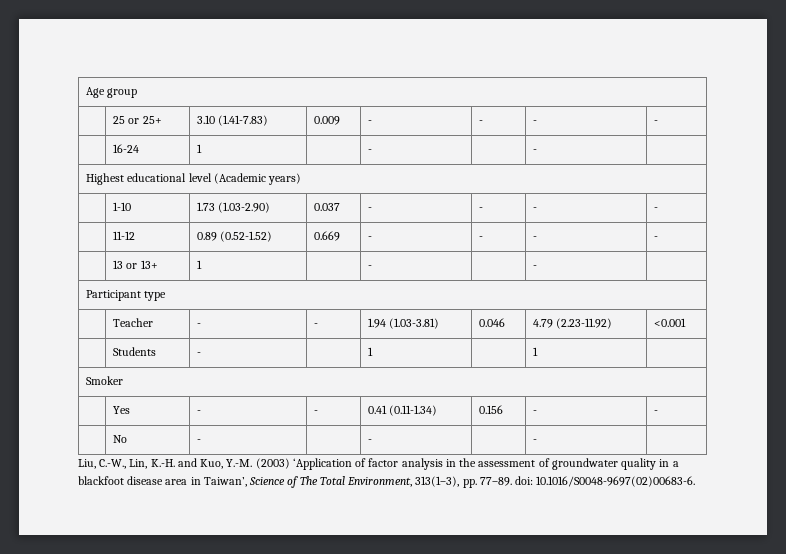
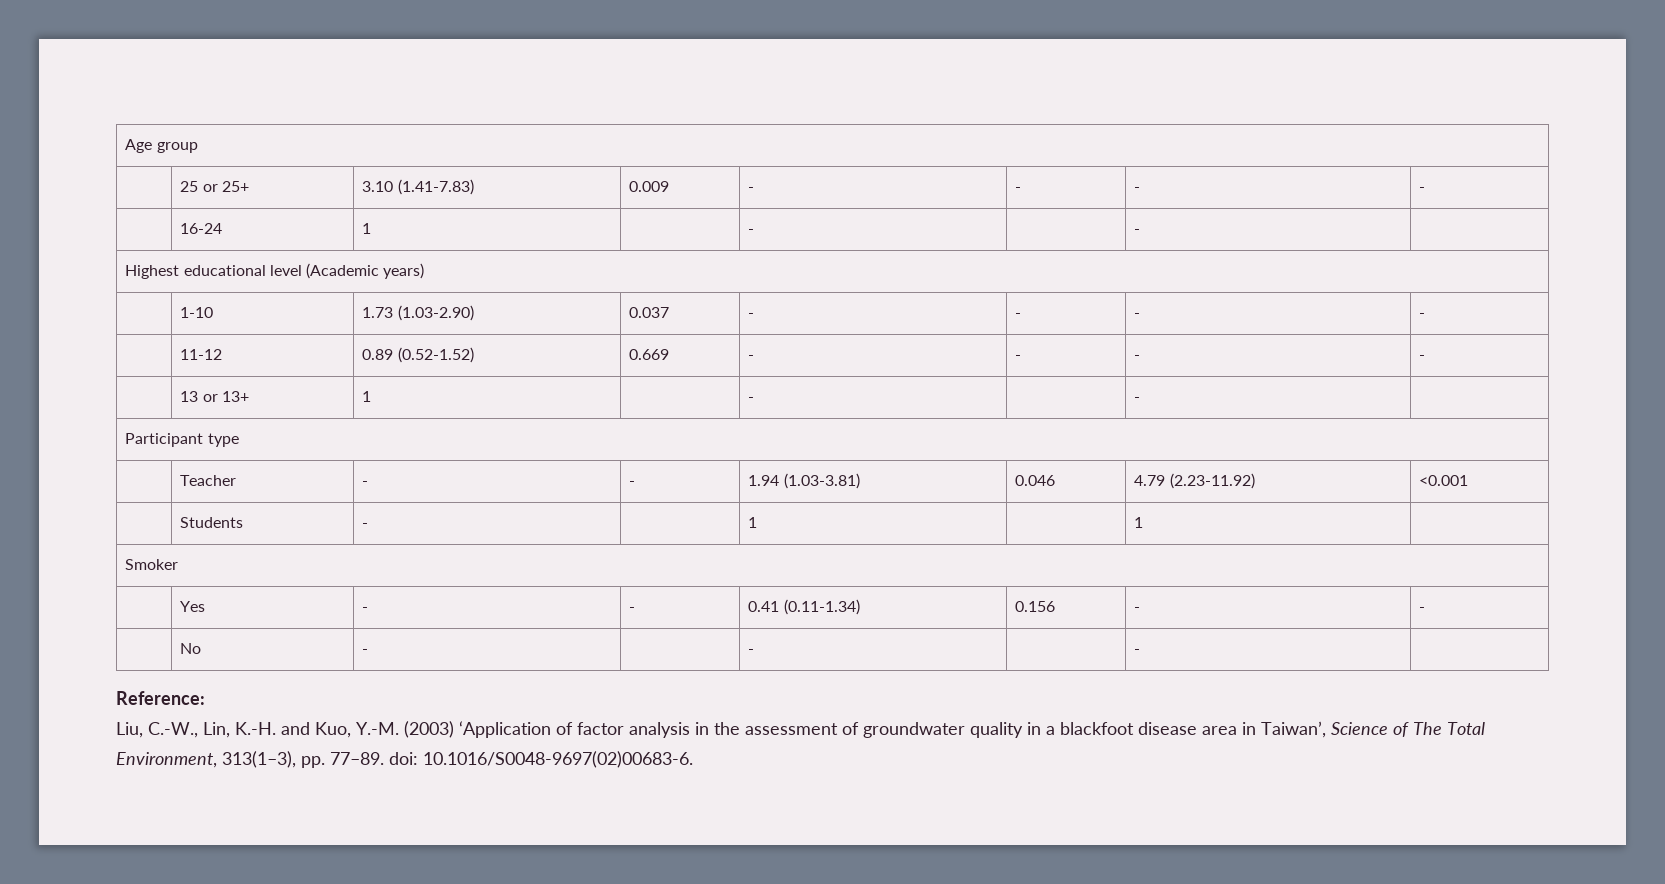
(538, 441) none -> [116,691,205,705] // Reference:

